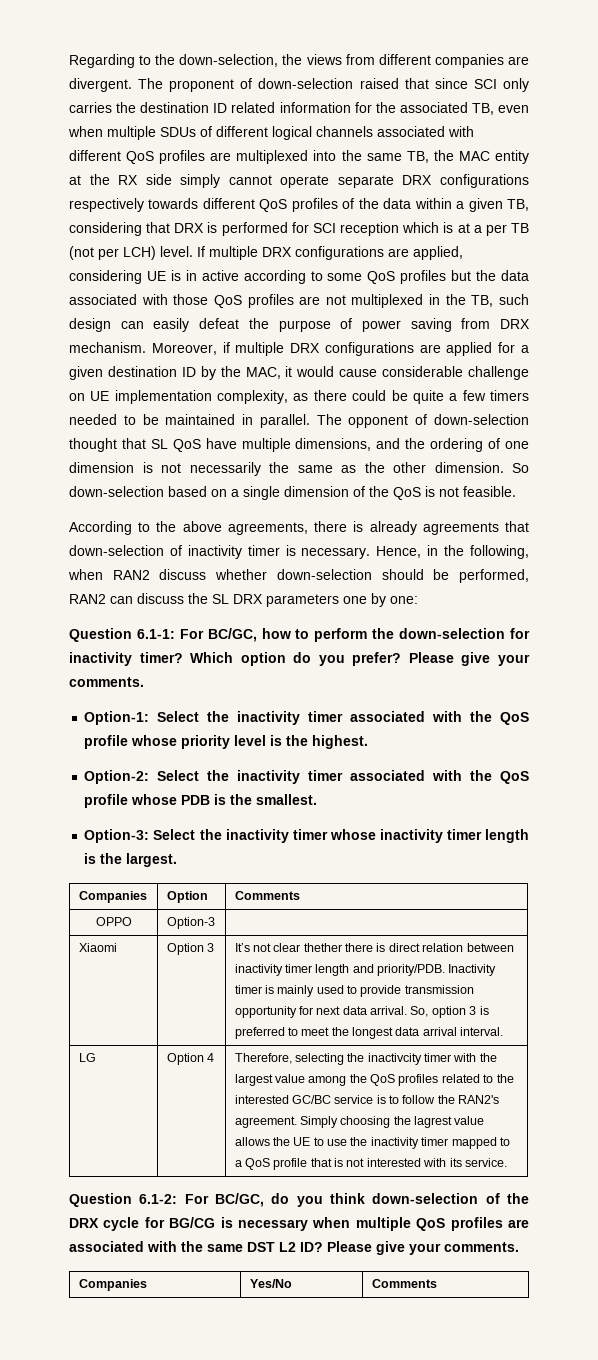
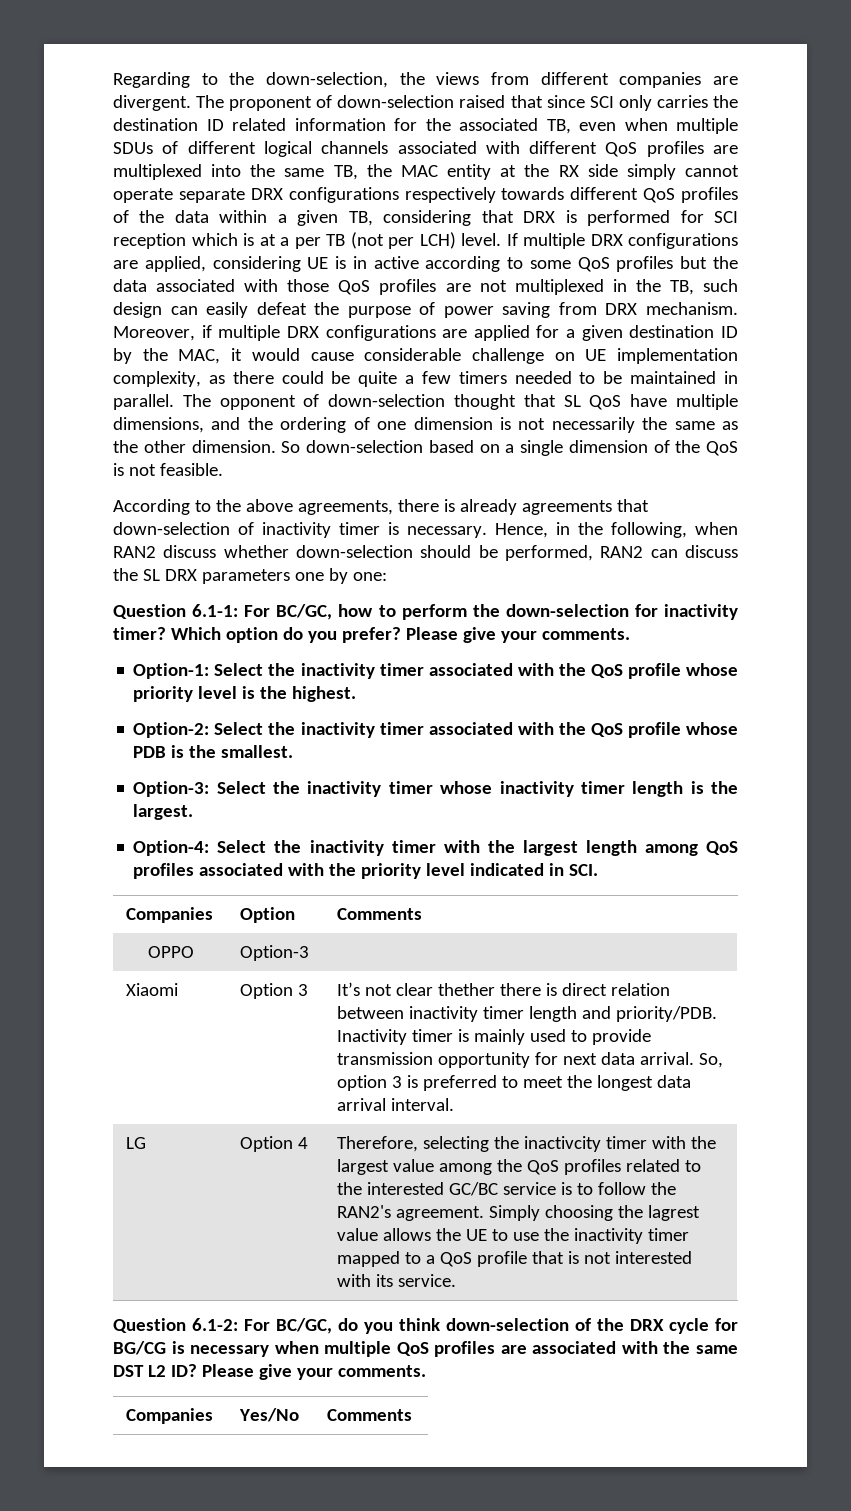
(178, 860) none -> [133,840,738,856] [133,863,599,879] // Option-4: Select the inactivity timer with the largest length among QoS profiles associated with the priority level indicated in SCI.

